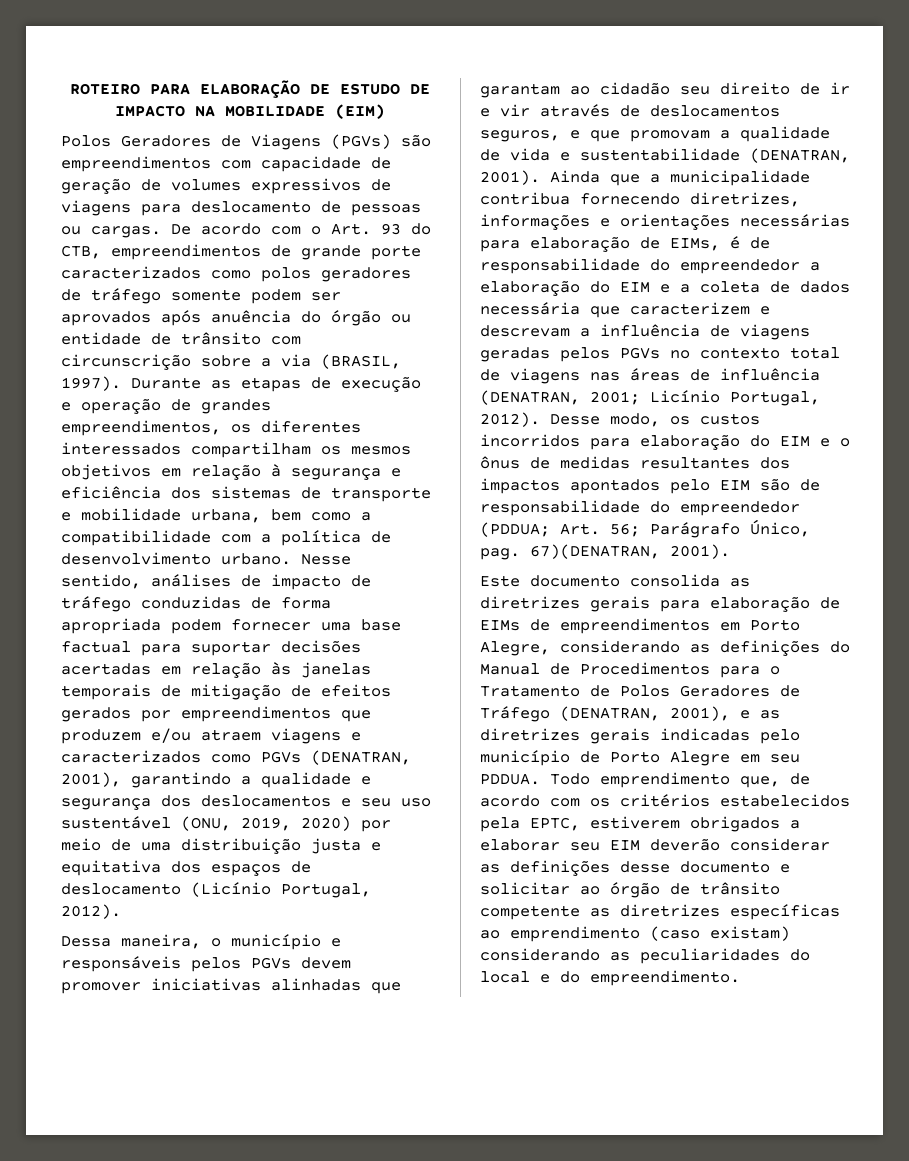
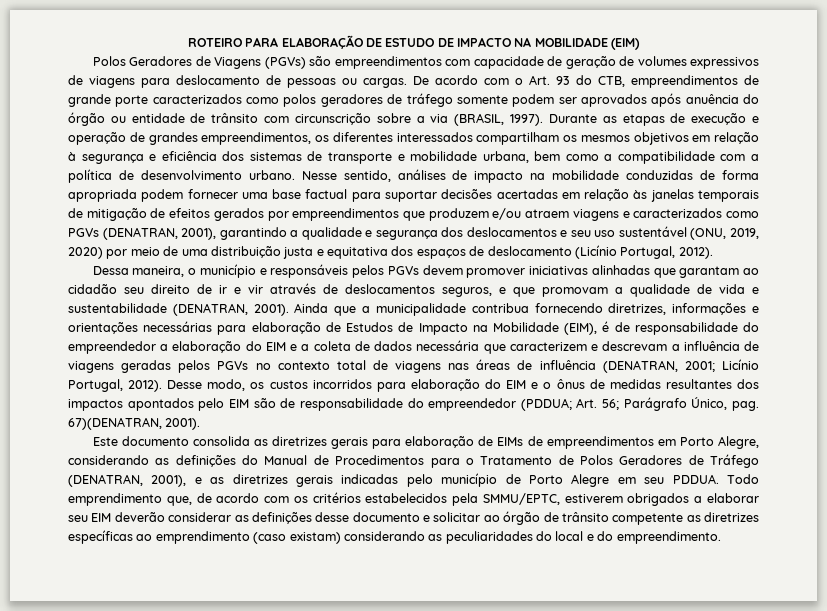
[351,575,371,587] [61,596,131,612] de tráfego -> [530,170,620,180] na mobilidade
[670,238,720,251] EIMs, -> [346,322,598,335] Estudos de Impacto na Mobilidade (EIM),
[530,817,580,831] EPTC, -> [482,493,560,505] SMMU/EPTC,

